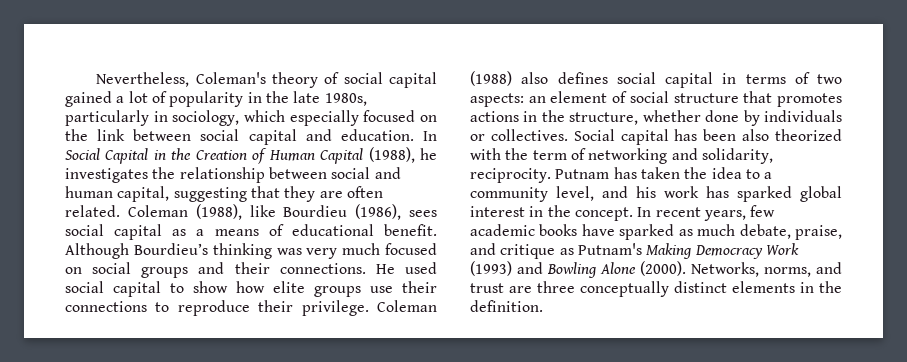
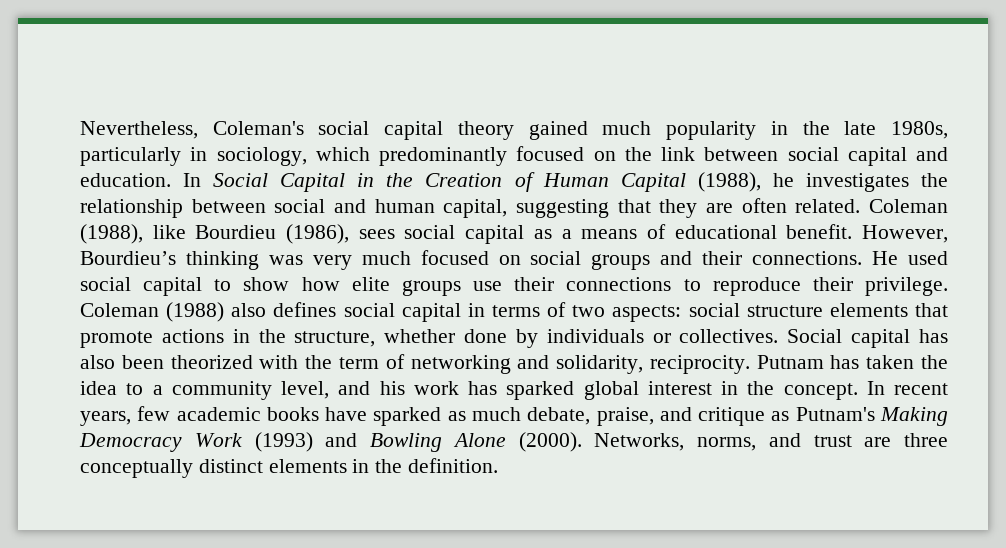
[271,72,437,88] [65,91,167,107] theory of social capital gained a lot of -> [318,121,652,140] social capital theory gained much
[289,110,359,126] especially -> [379,147,507,166] predominantly
[65,243,129,259] Although -> [862,225,949,243] However,
[528,91,842,107] an element of social structure that promotes -> [688,303,948,317] [80,331,153,348] social structure elements that promote
[703,129,770,141] been also -> [80,355,164,369] also been

